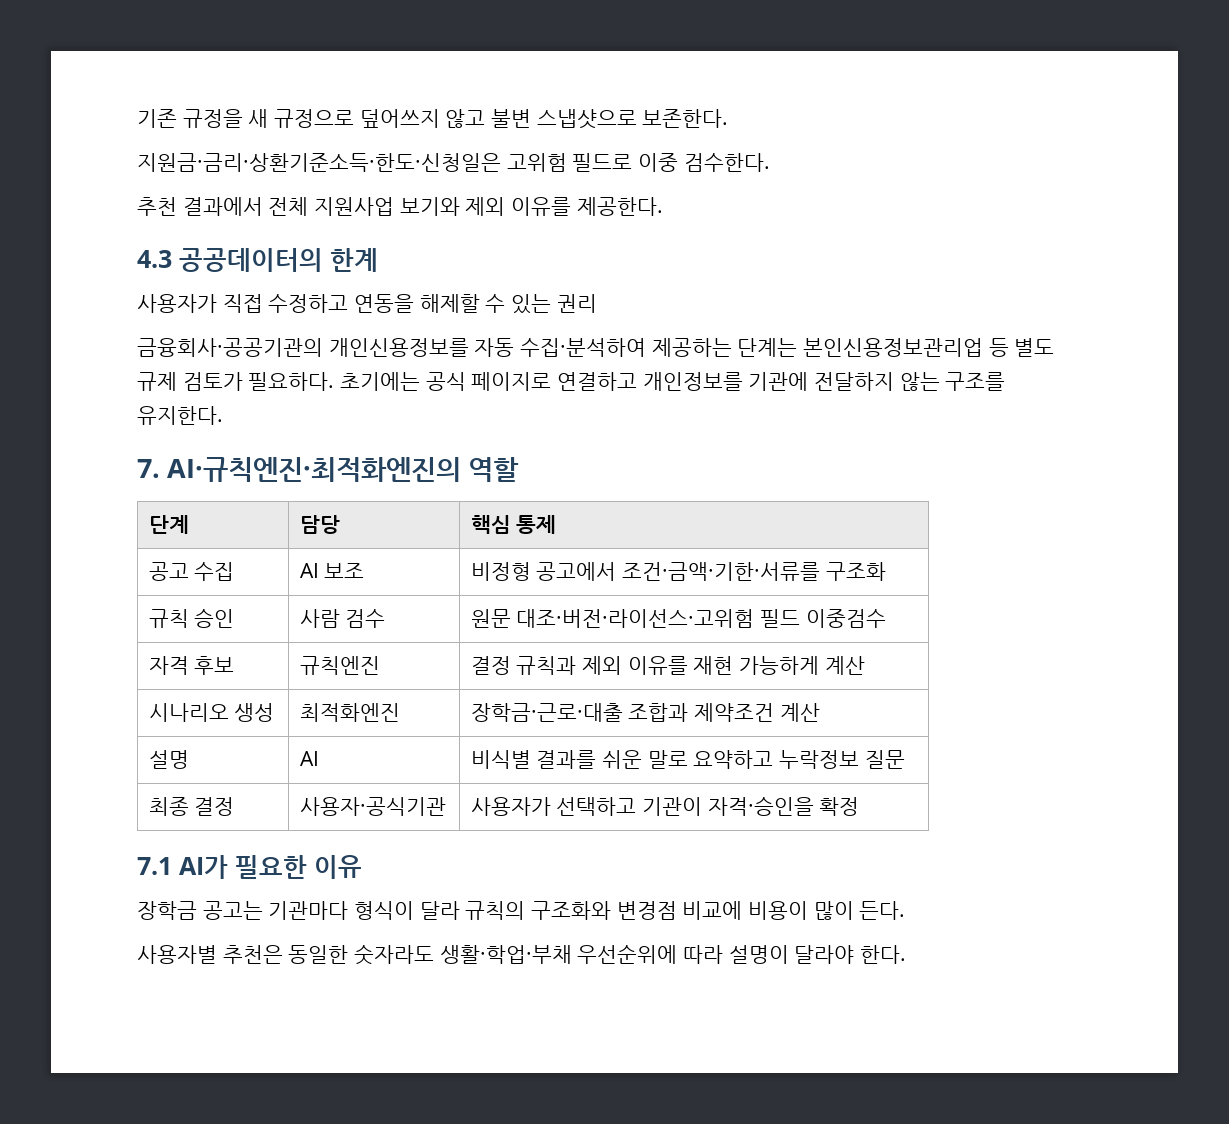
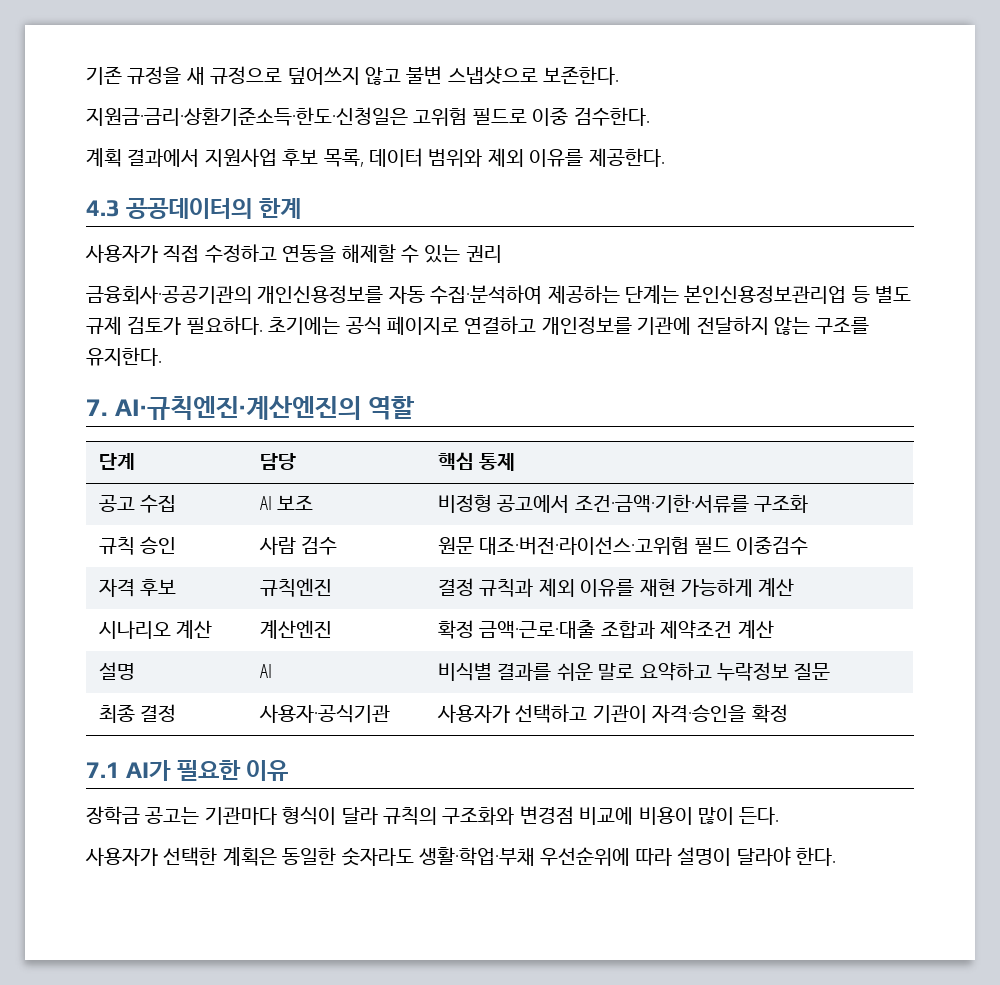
[137,197,460,216] 추천 결과에서 전체 지원사업 보기와 -> [86,148,483,167] 계획 결과에서 지원사업 후보 목록, 데이터 범위와
[167,457,462,482] AI·규칙엔진·최적화엔진의 -> [114,396,361,420] AI·규칙엔진·계산엔진의
[234,703,275,722] [299,703,400,722] [470,703,623,722] 생성 | 최적화엔진 | 장학금·근로·대출 -> [176,620,213,639] [259,620,332,639] [437,620,596,639] 계산 | 계산엔진 | 확정 금액·근로·대출
[137,945,283,964] 사용자별 추천은 -> [85,847,277,866] 사용자가 선택한 계획은

